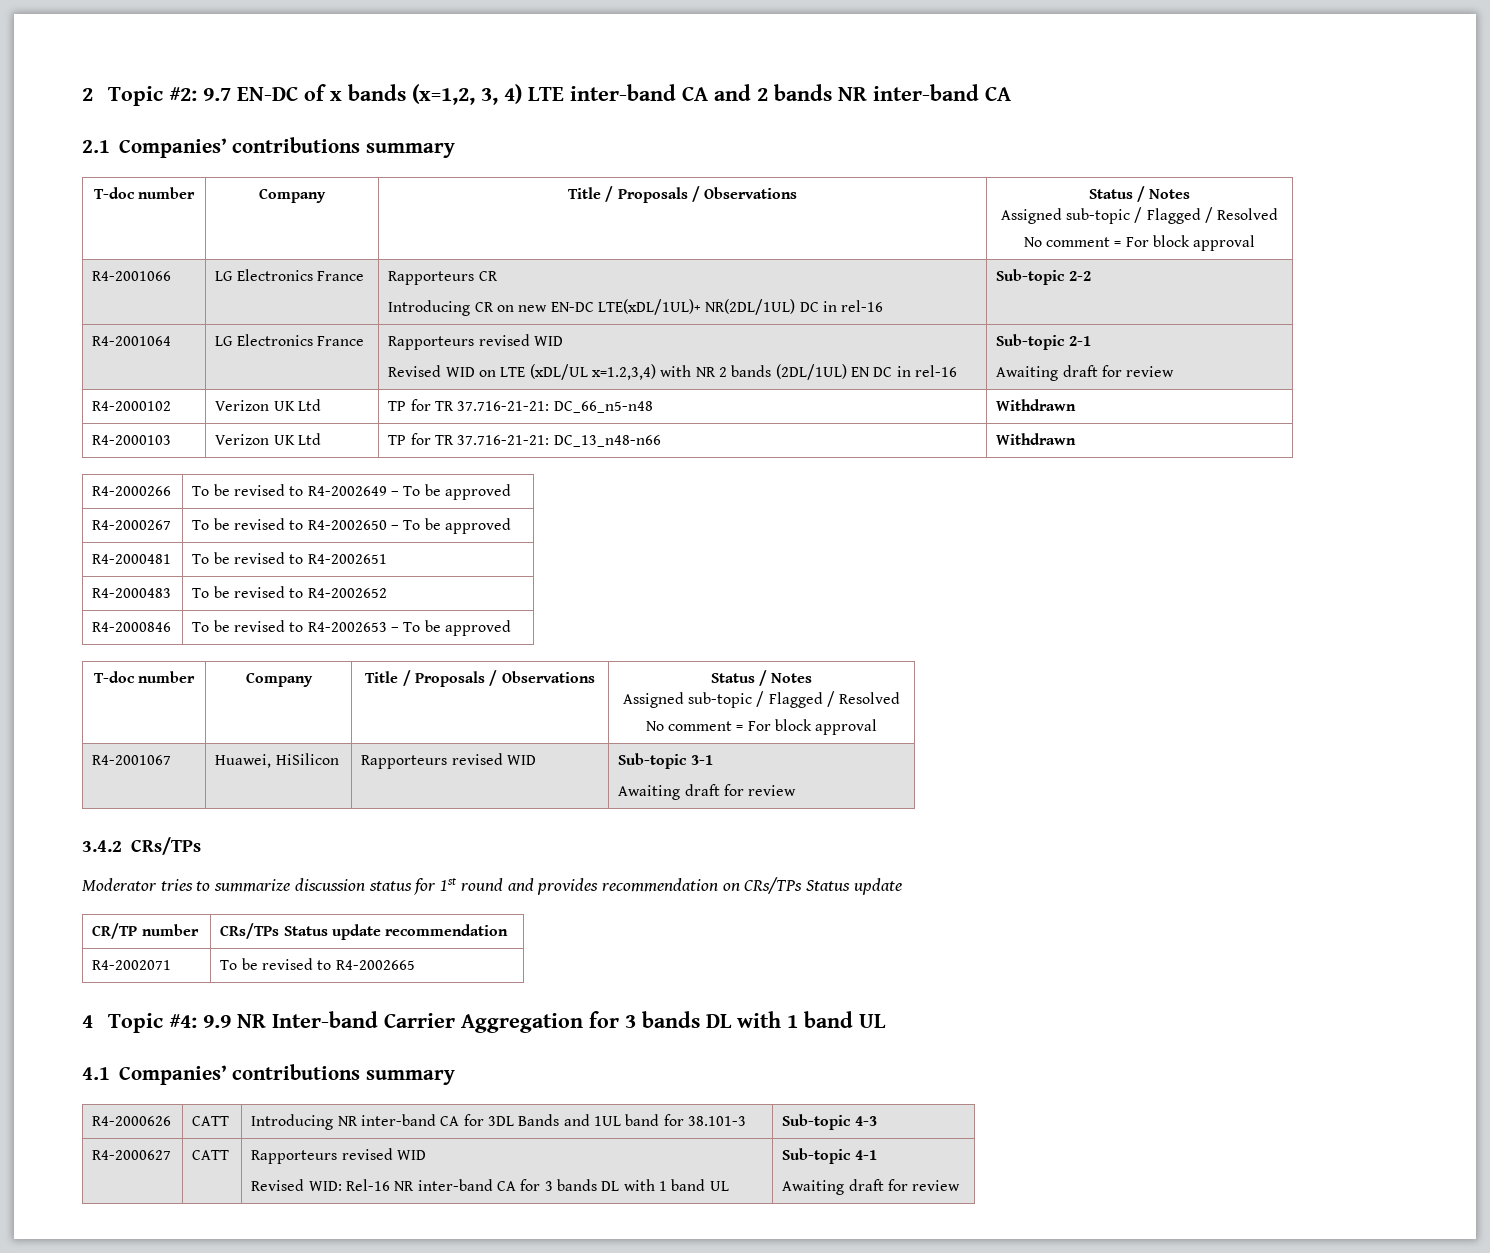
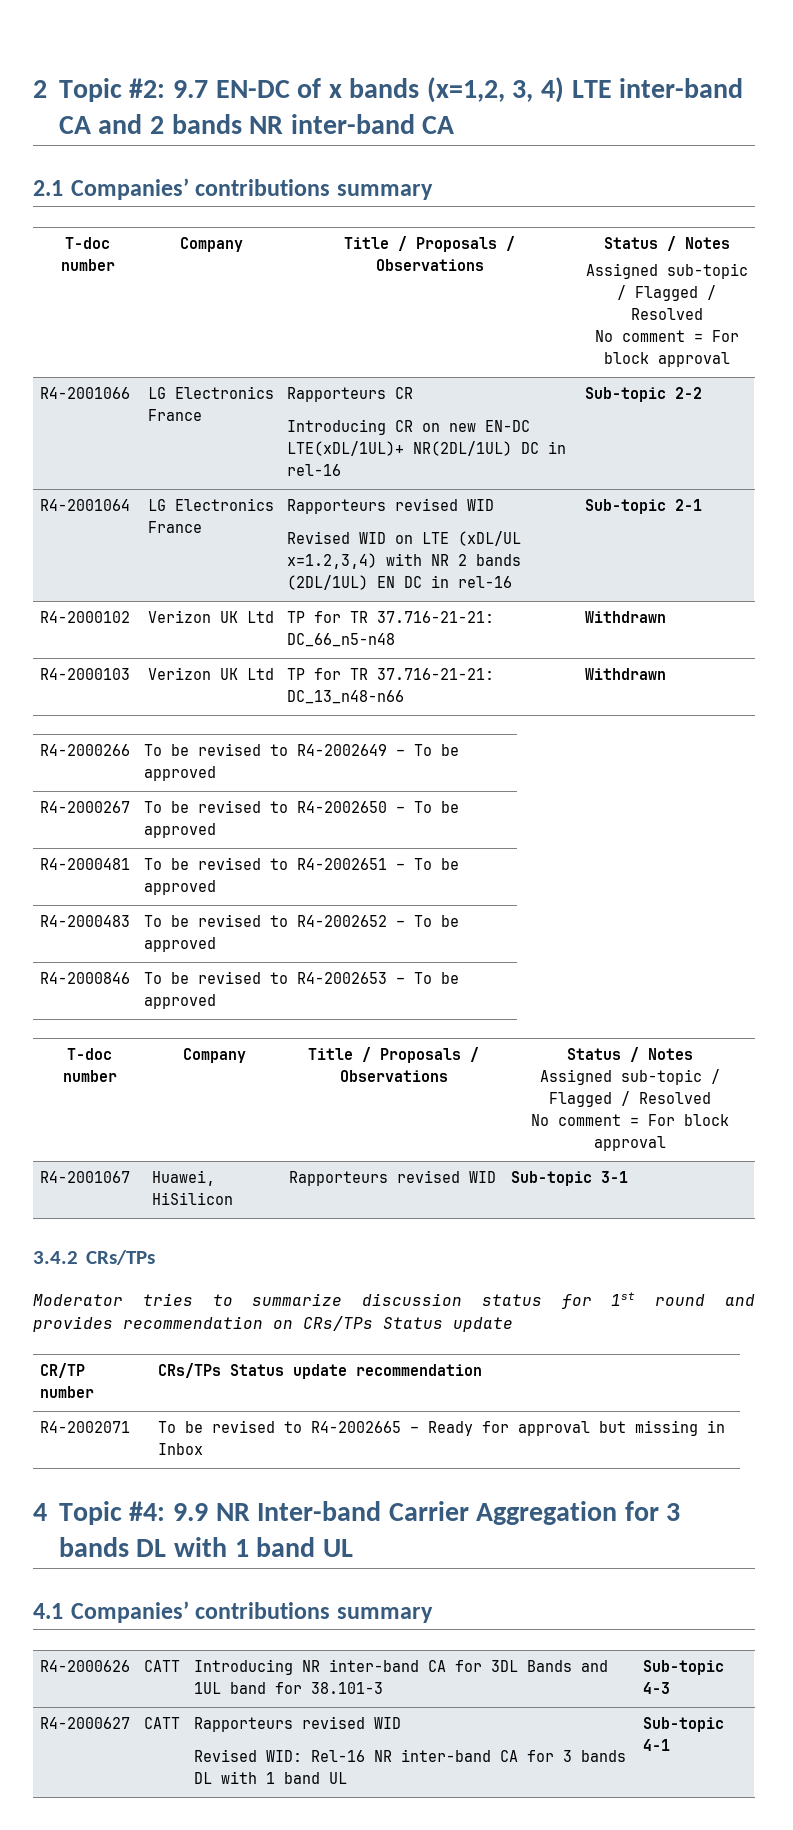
[996,365,1175,381] // Awaiting draft for review -> (702, 505) none
(387, 559) none -> [395,858,459,870] [143,880,216,895] – To be approved
(387, 593) none -> [395,915,459,927] [143,937,216,952] – To be approved
[618,784,797,800] // Awaiting draft for review -> (628, 1177) none
(415, 965) none -> [409,1420,725,1436] [157,1443,203,1455] – Ready for approval but missing in Inbox
[782,1179,961,1195] // Awaiting draft for review -> (670, 1745) none

